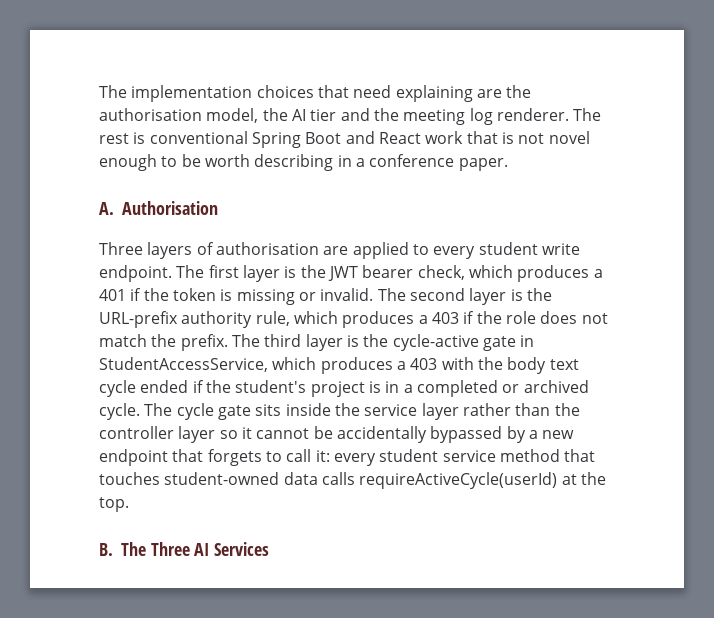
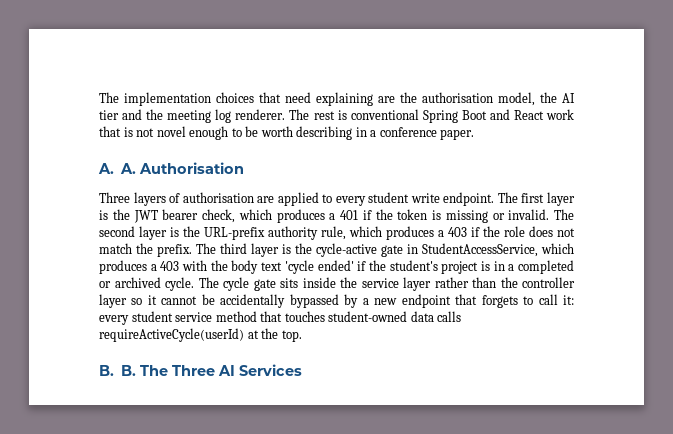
(114, 208) none -> [120,163,137,174] A.
[99,380,189,397] cycle ended -> [284,260,354,274] 'cycle ended'
(113, 549) none -> [121,365,137,376] B.

